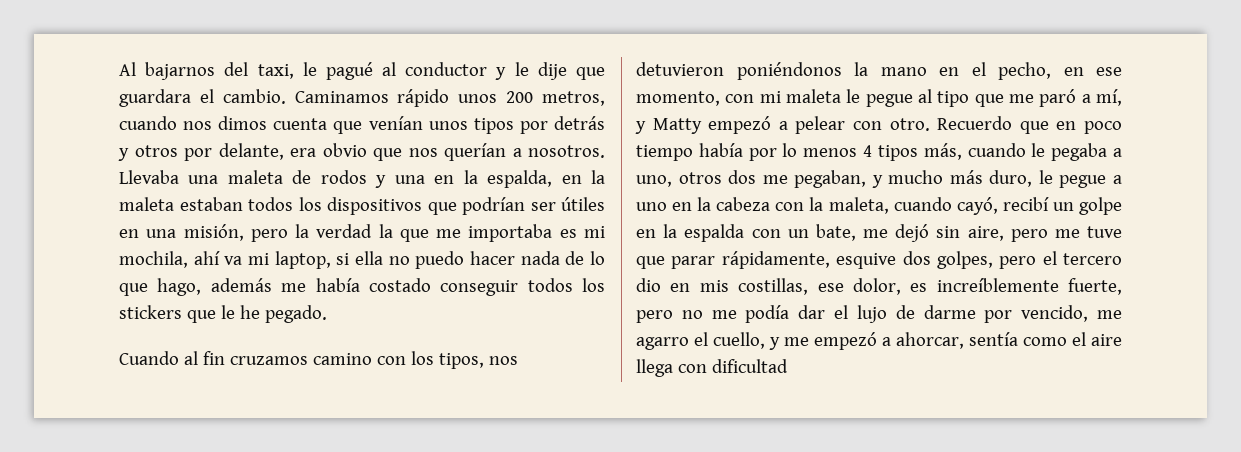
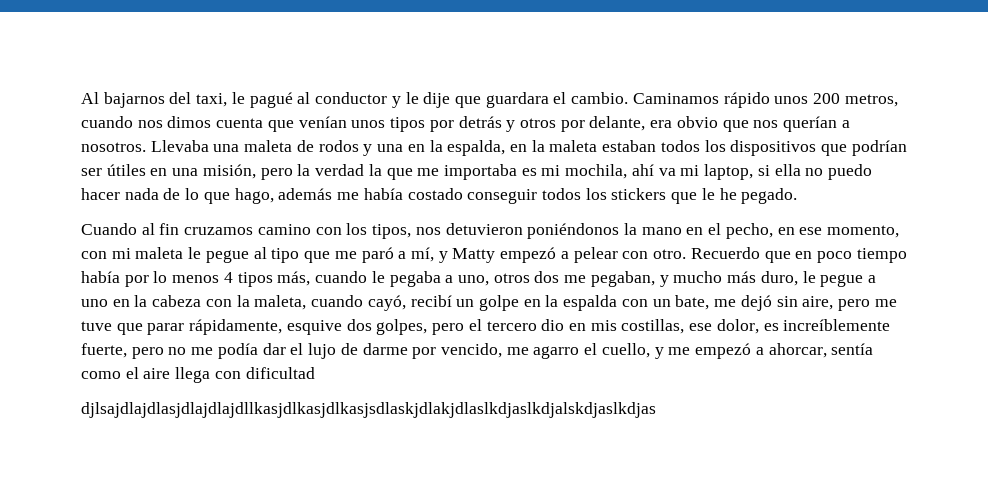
(788, 366) none -> [81,402,656,418] // djlsajdlajdlasjdlajdlajdllkasjdlkasjdlkasjsdlaskjdlakjdlaslkdjaslkdjalskdjaslkdjas

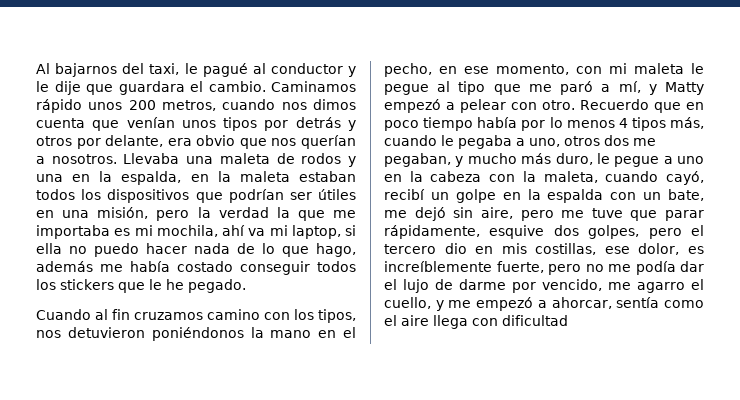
[81,402,656,418] // djlsajdlajdlasjdlajdlajdllkasjdlkasjdlkasjsdlaskjdlakjdlaslkdjaslkdjalskdjaslkdjas -> (568, 320) none

